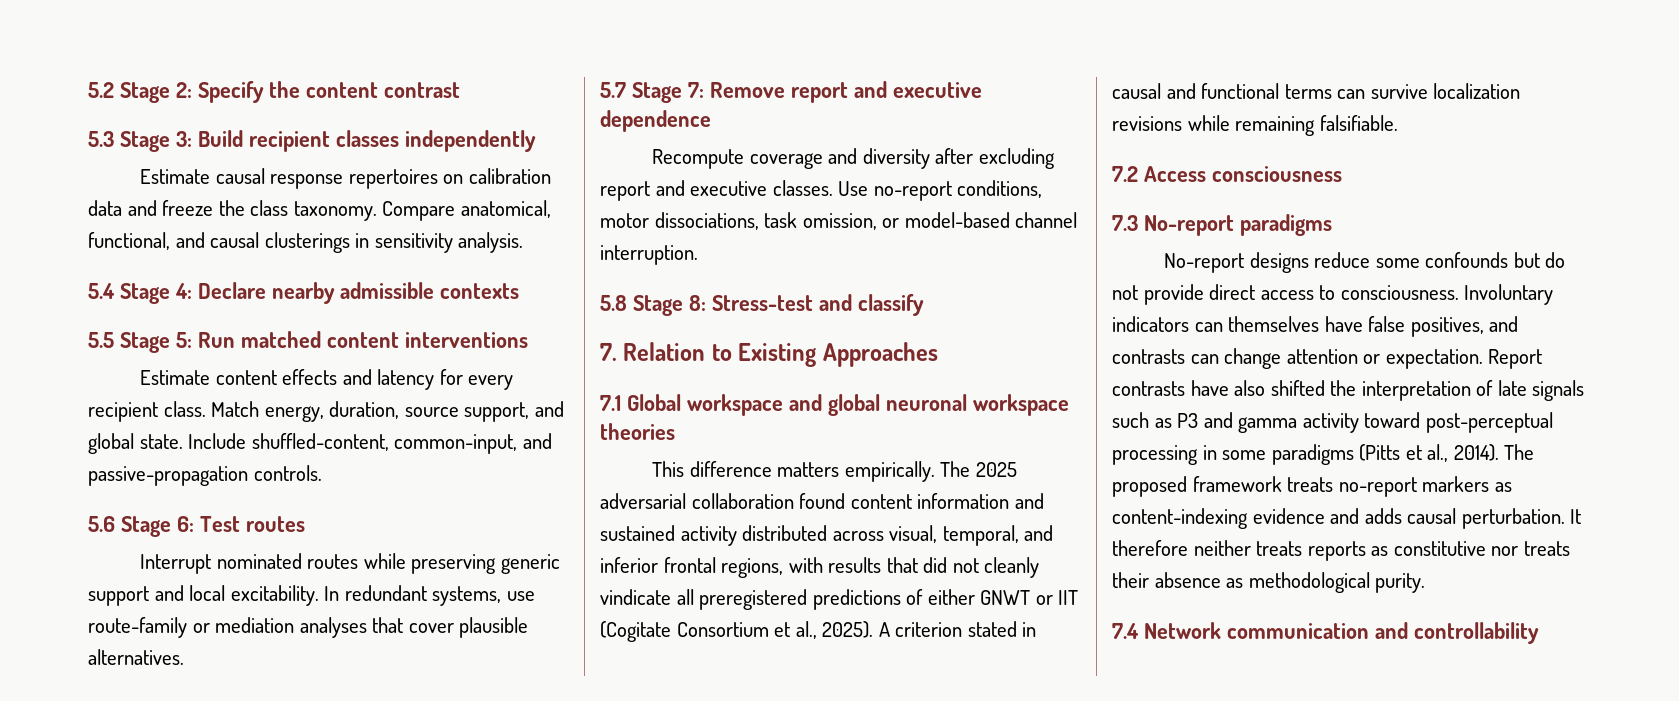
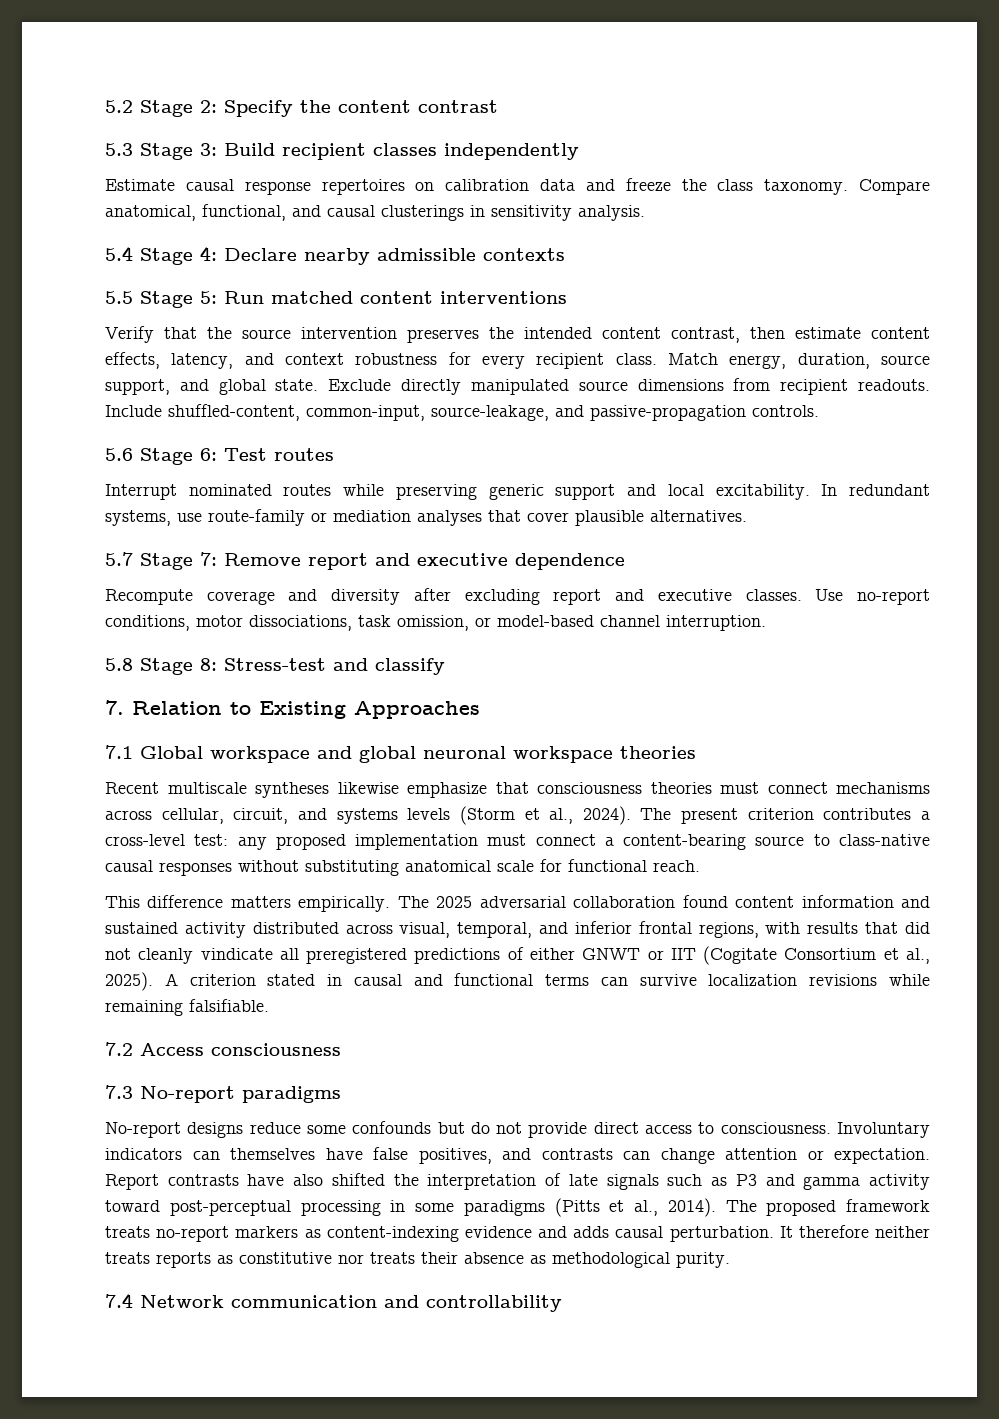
[140,369,435,390] Estimate content effects and latency -> [105,326,930,343] [105,352,438,369] Verify that the source intervention preserves the intended content contrast, then estimate content effects, latency, and context robustness
(183, 441) none -> [328,378,931,395] Exclude directly manipulated source dimensions from recipient readouts.
(518, 444) none -> [431,405,549,421] source-leakage,
(675, 431) none -> [105,782,930,798] [105,806,930,825] [105,834,930,850] [105,859,700,876] // Recent multiscale syntheses likewise emphasize that consciousness theories must connect mechanisms across cellular, circuit, and systems levels (Storm et al., 2024). The present criterion contributes a cross-level test: any proposed implementation must connect a content-bearing source to class-native causal responses without substituting anatomical scale for functional reach.

